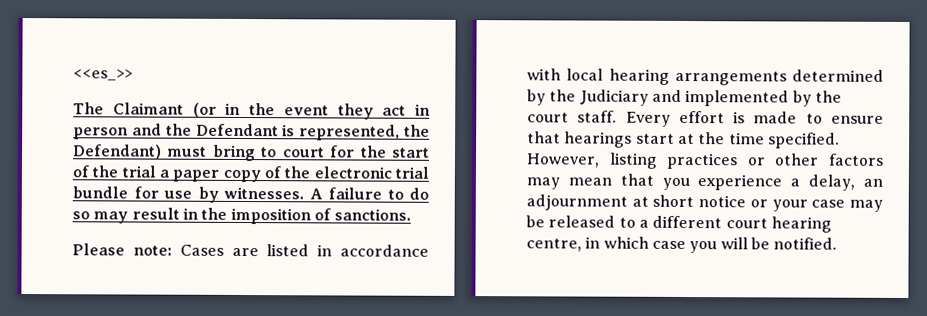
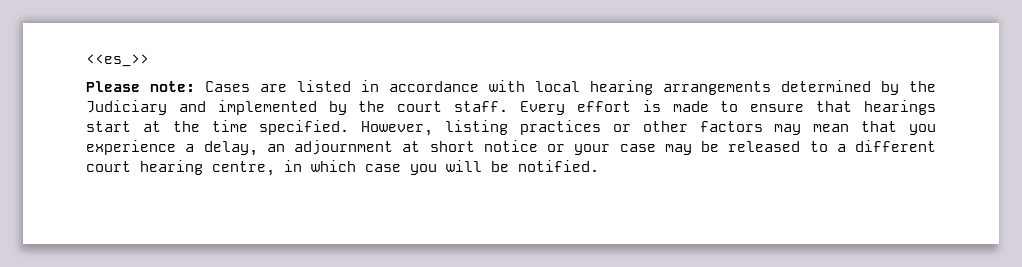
[73,102,431,120] [73,123,431,141] [72,144,430,162] [72,165,429,183] [72,186,429,203] [72,207,412,225] // The Claimant (or in the event they act in person and the Defendant is represented, the Defendant) must bring to court for the start of the trial a paper copy of the electronic trial bundle for use by witnesses. A failure to do so may result in the imposition of sanctions. -> (149, 60) none

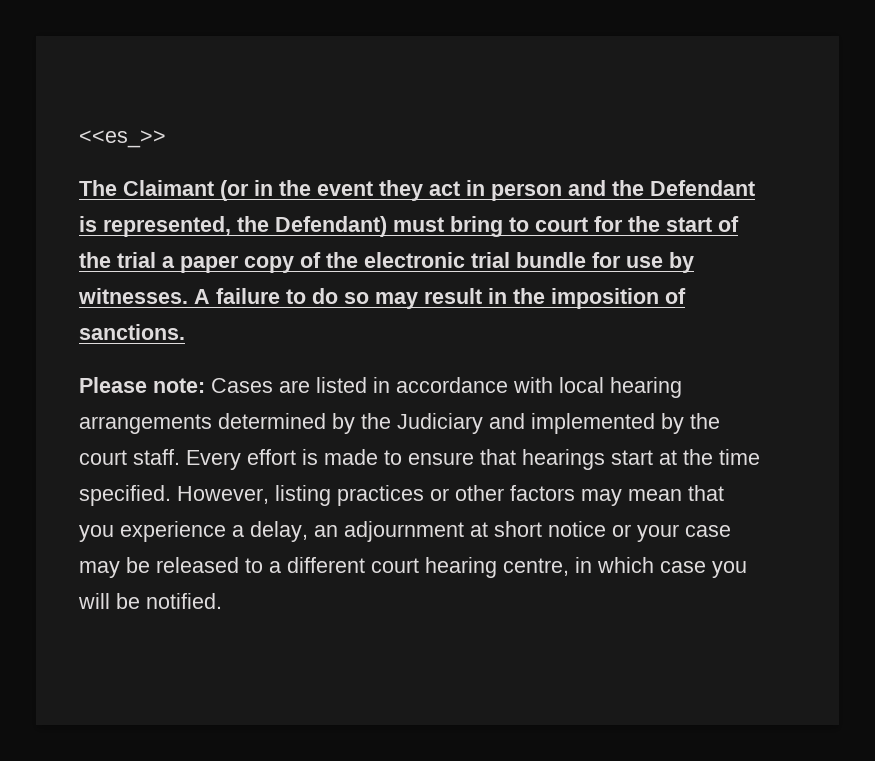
(149, 60) none -> [79,180,755,201] [79,216,739,237] [79,252,694,273] [78,288,686,309] [79,324,185,340] // The Claimant (or in the event they act in person and the Defendant is represented, the Defendant) must bring to court for the start of the trial a paper copy of the electronic trial bundle for use by witnesses. A failure to do so may result in the imposition of sanctions.

